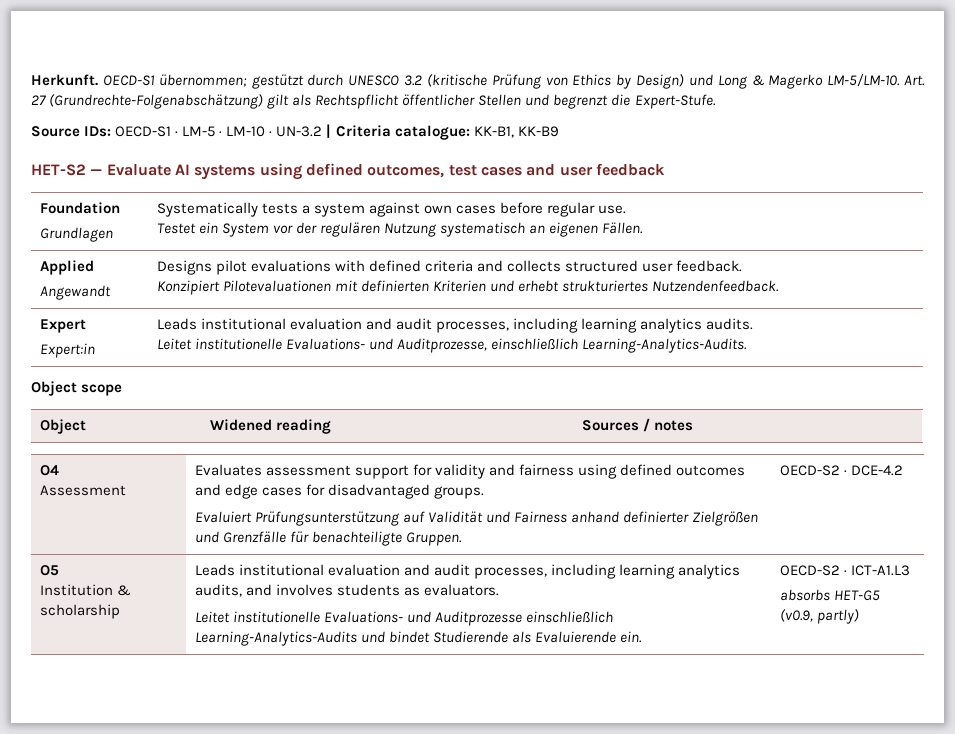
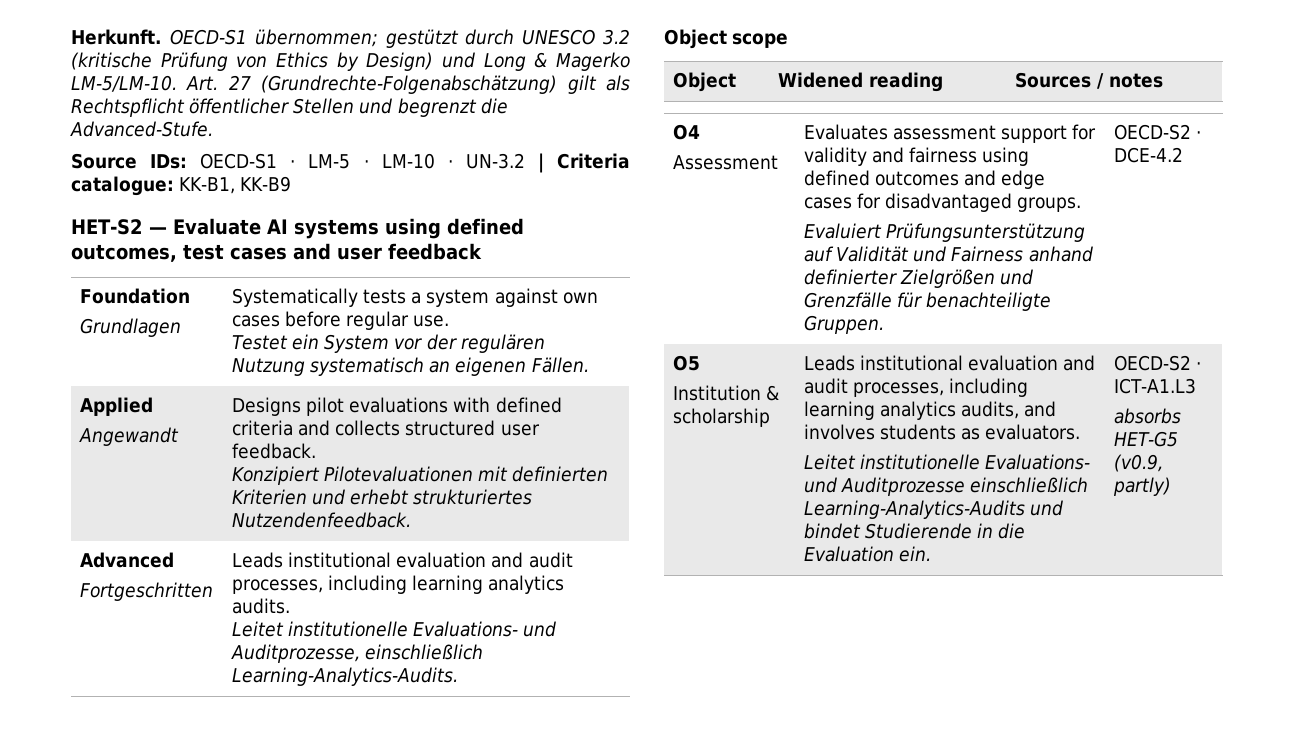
[634,94,716,109] Expert-Stufe. -> [70,121,213,137] Advanced-Stufe.
[39,319,86,333] [39,343,95,358] Expert // Expert:in -> [80,552,175,568] [80,582,214,601] Advanced // Fortgeschritten
[511,631,616,643] als Evaluierende -> [977,523,1026,539] [804,546,895,562] in die Evaluation

